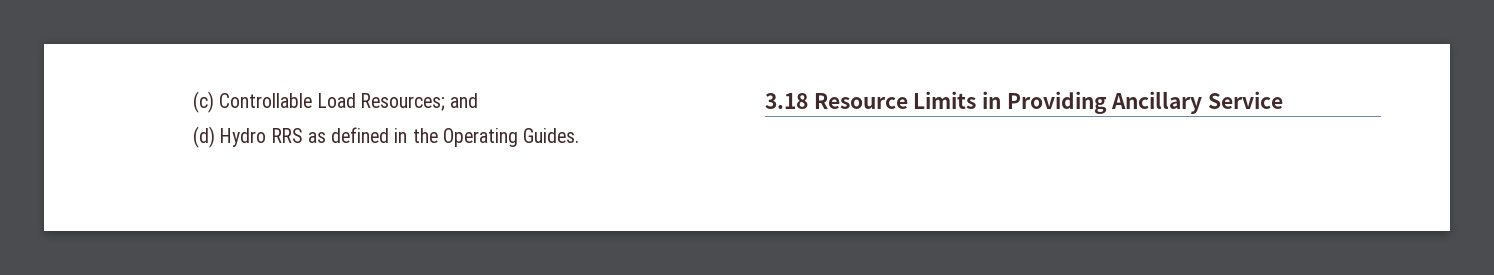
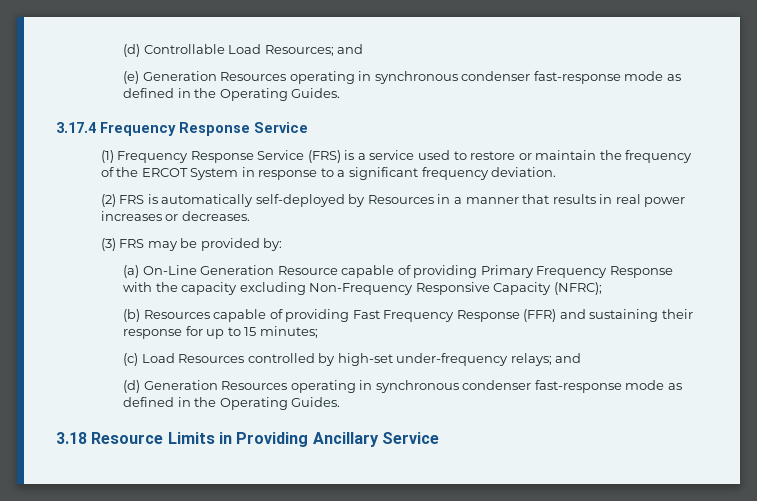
[193,91,215,113] (c) -> [123,44,141,57] (d)
[193,126,303,148] (d) Hydro RRS -> [123,71,681,84] [123,88,341,101] [56,122,308,136] [100,150,693,163] [100,167,557,180] [100,194,686,207] [100,211,250,221] [100,238,283,251] [123,265,673,278] [123,282,602,295] [123,309,693,322] [123,326,318,339] [123,353,582,366] [123,380,665,393] (e) Generation Resources operating in synchronous condenser fast-response mode as defined in the Operating Guides. // 3.17.4 Frequency Response Service // (1) Frequency Response Service (FRS) is a service used to restore or maintain the frequency of the ERCOT System in response to a significant frequency deviation. // (2) FRS is automatically self-deployed by Resources in a manner that results in real power increases or decreases. // (3) FRS may be provided by: // (a) On-Line Generation Resource capable of providing Primary Frequency Response with the capacity excluding Non-Frequency Responsive Capacity (NFRC); // (b) Resources capable of providing Fast Frequency Response (FFR) and sustaining their response for up to 15 minutes; // (c) Load Resources controlled by high-set under-frequency relays; and // (d) Generation Resources operating in synchronous condenser fast-response mode

